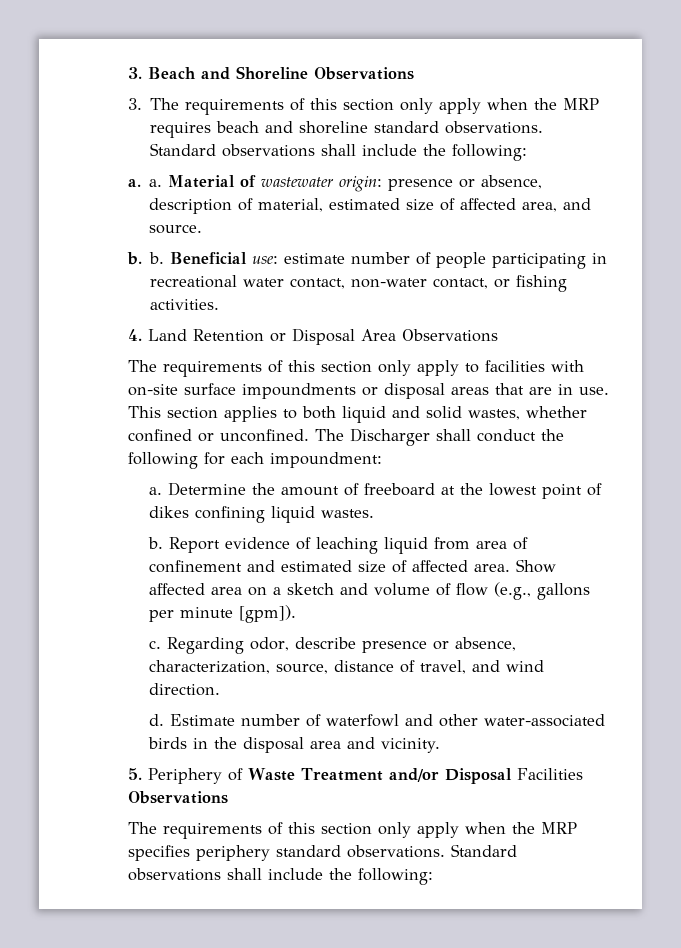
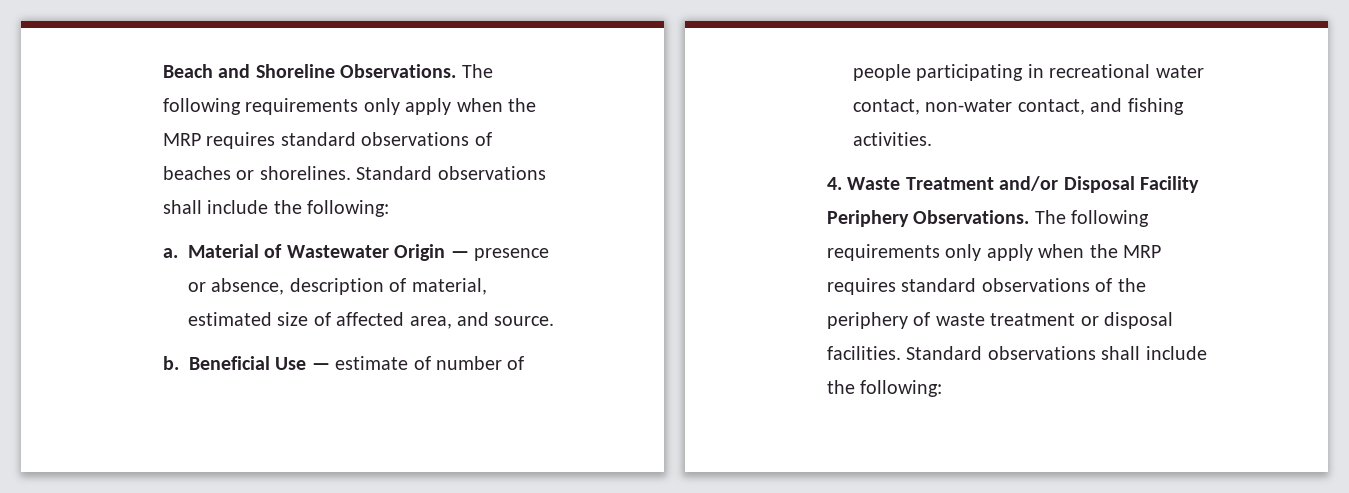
[127,67,142,79] 3. -> (163, 71) none
[313,67,414,80] [127,98,599,115] [149,121,543,138] Observations // 3. The requirements of this section only apply when the MRP requires beach and shoreline standard observations. -> [340,64,493,78] [163,98,537,115] [163,132,492,149] [163,166,351,180] Observations. The following requirements only apply when the MRP requires standard observations of beaches or shorelines.
[148,179,162,187] a. -> (179, 253) none
[260,176,382,192] wastewater origin: -> [286,244,469,261] Wastewater Origin —
[148,252,345,264] b. Beneficial use: estimate -> [189,356,431,370] Beneficial Use — estimate of
[493,279,510,288] or -> [1090,98,1123,112] and
[147,328,498,345] [127,360,584,377] [127,383,609,399] [127,406,587,423] [127,428,564,446] [127,452,382,469] [148,482,602,499] [148,506,374,523] [147,537,528,554] [148,559,556,573] [148,582,590,600] [148,605,296,623] [148,637,516,654] [148,660,544,674] [148,683,220,696] [148,714,605,727] [147,737,441,753] [127,768,583,784] [127,791,228,804] [127,822,577,839] [127,845,445,861] Land Retention or Disposal Area Observations // The requirements of this section only apply to facilities with on-site surface impoundments or disposal areas that are in use. This section applies to both liquid and solid wastes, whether confined or unconfined. The Discharger shall conduct the following for each impoundment: // a. Determine the amount of freeboard at the lowest point of dikes confining liquid wastes. // b. Report evidence of leaching liquid from area of confinement and estimated size of affected area. Show affected area on a sketch and volume of flow (e.g., gallons per minute [gpm]). // c. Regarding odor, describe presence or absence, characterization, source, distance of travel, and wind direction. // d. Estimate number of waterfowl and other water-associated birds in the disposal area and vicinity. // 5. Periphery of Waste Treatment and/or Disposal Facilities Observations // The requirements of this section only apply when the MRP specifies periphery standard observations. -> [847,176,1200,193] [827,210,1150,227] [827,244,1162,261] [827,278,1146,295] [827,312,1174,329] [827,346,902,360] Waste Treatment and/or Disposal Facility Periphery Observations. The following requirements only apply when the MRP requires standard observations of the periphery of waste treatment or disposal facilities.

